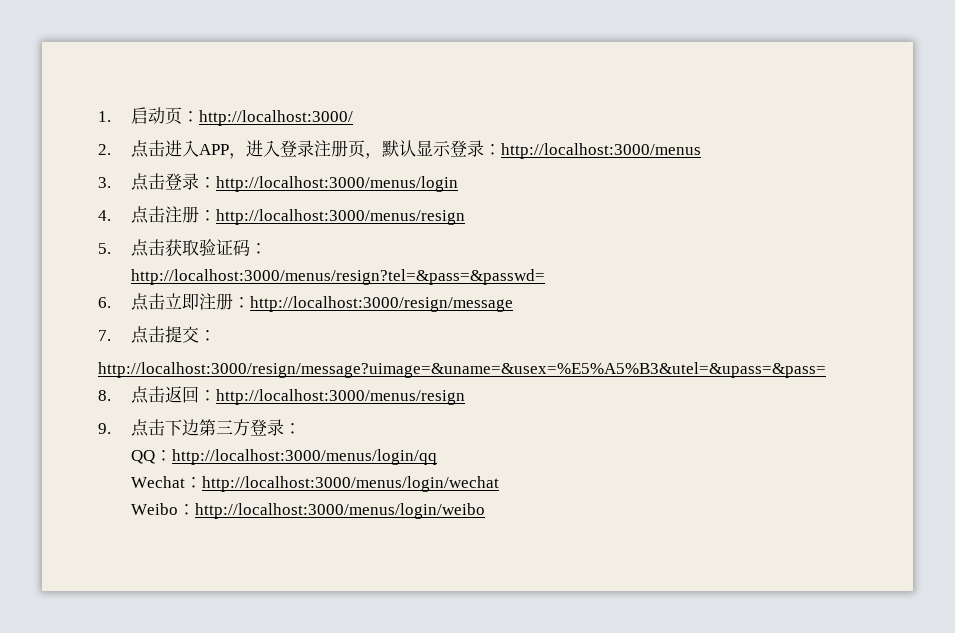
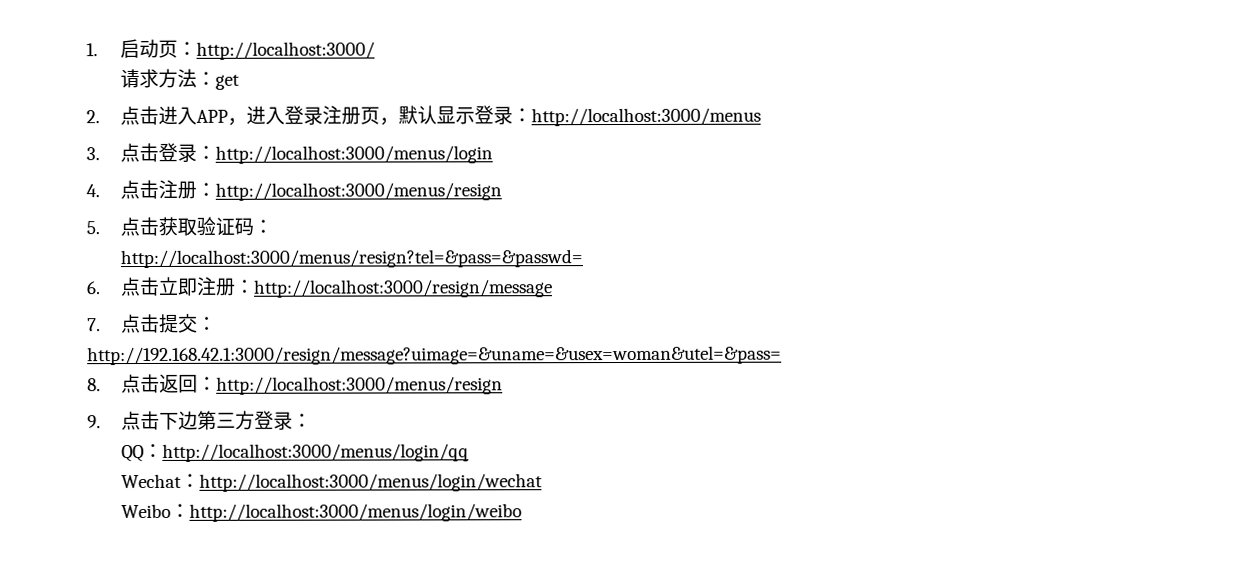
(354, 118) none -> [119,68,240,90] // 请求方法：get
[98,362,826,378] http://localhost:3000/resign/message?uimage=&uname=&usex=%E5%A5%B3&utel=&upass=&pass= -> [87,345,782,366] http://192.168.42.1:3000/resign/message?uimage=&uname=&usex=woman&utel=&pass=

